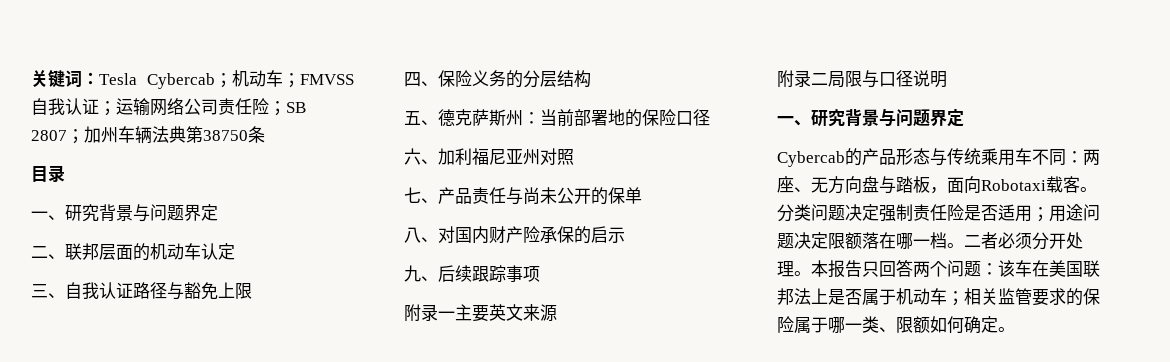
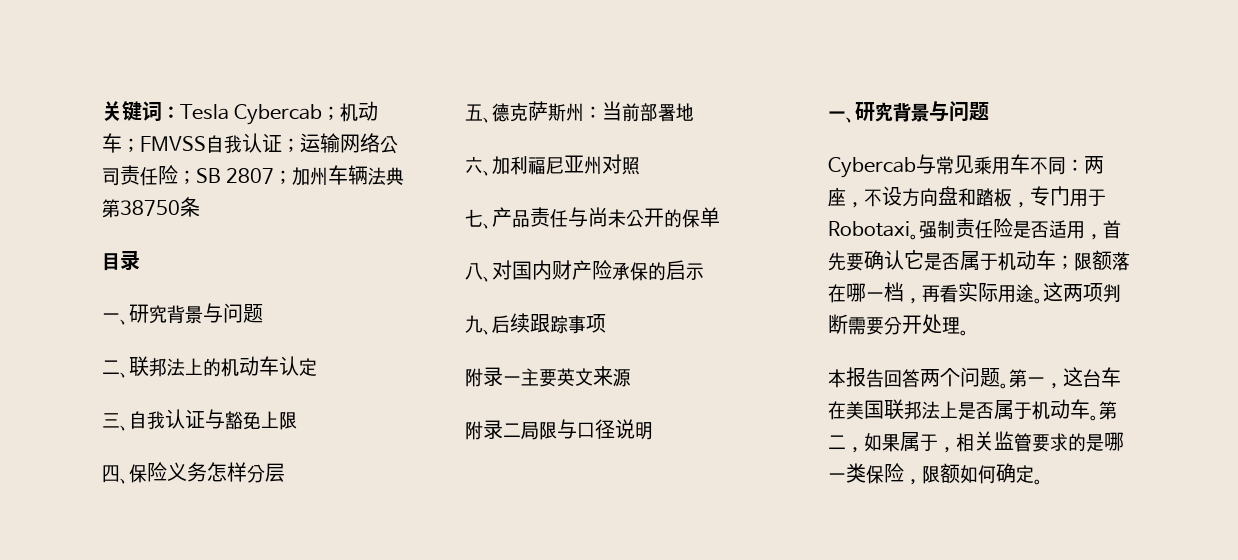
[184,204,218,221] 界定 -> (263, 313) none
[99,244,133,260] 层面 -> [167,358,203,376] 法上
[133,282,167,299] 路径 -> (205, 419) none
[506,70,523,88] 的 -> [207,462,247,482] 怎样
[557,70,591,88] 结构 -> (285, 472) none
[625,109,710,127] 的保险口径 -> (694, 112) none
[930,109,964,127] [777,148,1100,167] [777,176,1097,194] [777,204,879,222] 界定 // Cybercab的产品形态与传统乘用车不同：两座、无方向盘与踏板，面向Robotaxi载客。分类问题决定 -> [828,154,1104,178] [828,186,1106,208] [828,221,919,240] // Cybercab与常见乘用车不同：两座，不设方向盘和踏板，专门用于Robotaxi。
[1032,204,1100,222] [777,232,1032,250] ；用途问题决定限额落在哪一档。二者必须 -> [1085,220,1121,240] [828,250,1130,271] [828,282,1121,304] [828,314,884,335] ，首先要确认它是否属于机动车；限额落在哪一档，再看实际用途。这两项判断需要
[811,260,879,278] 本报告只 -> [828,367,884,388] // 本报告
[981,260,1015,277] ：该 -> [1000,367,1101,389] 。第一，这台
[947,288,1100,306] [777,316,896,334] ；相关监管要求的保险属于哪一类、 -> [1090,401,1117,421] [828,431,1124,453] [828,463,922,485] 。第二，如果属于，相关监管要求的是哪一类保险，

